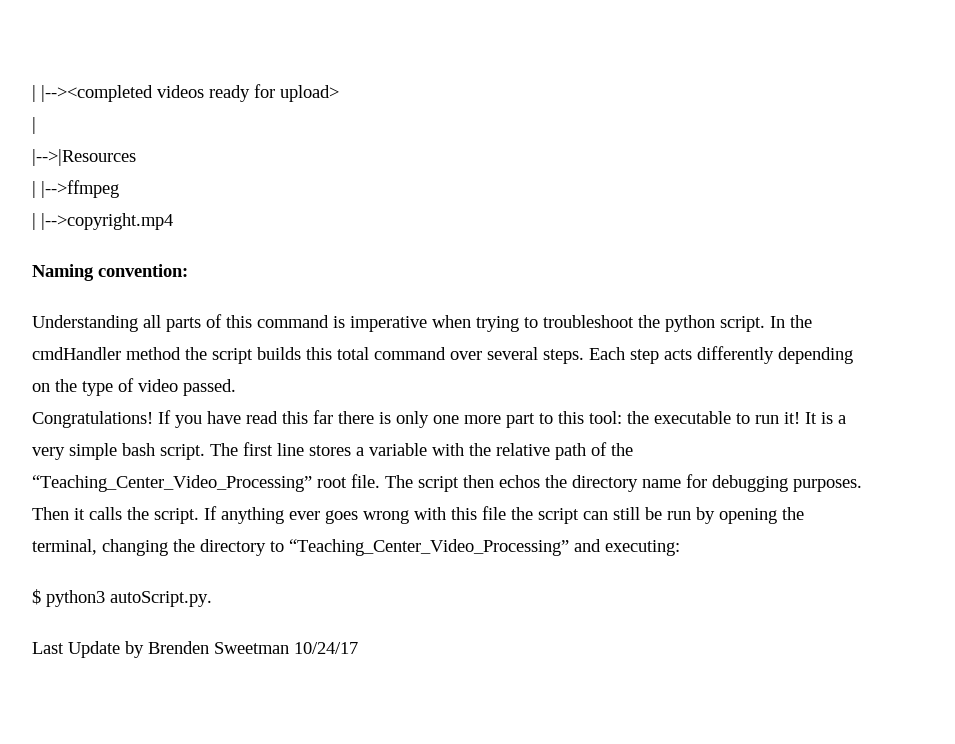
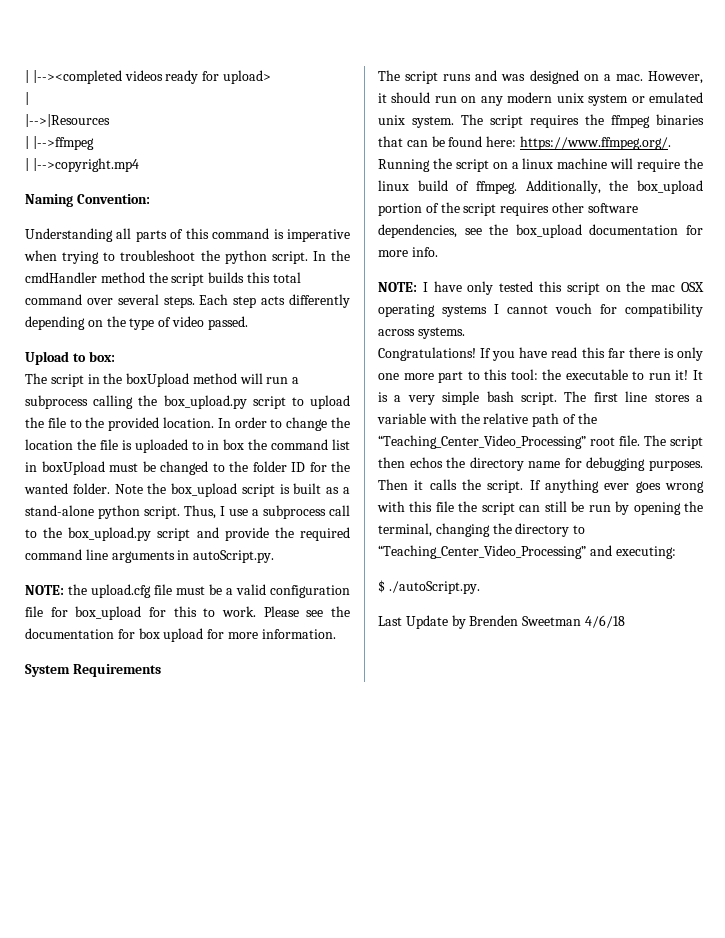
[98,264,188,277] convention: -> [76,194,150,204] Convention:
(236, 387) none -> [25,351,115,365] [25,373,300,387] [25,395,350,409] [25,417,351,431] [25,439,350,453] [25,461,350,475] [24,483,350,497] [25,505,350,519] [25,527,350,541] [25,549,275,563] [25,584,350,598] [25,606,350,620] [25,628,336,642] [25,664,161,677] [378,70,703,84] [378,92,703,106] [378,114,704,128] [378,136,671,150] [378,158,703,172] [378,180,703,194] [378,202,638,216] [378,224,703,238] [378,247,438,257] [378,281,704,295] [378,303,703,317] [378,327,465,339] // Upload to box: // The script in the boxUpload method will run a subprocess calling the box_upload.py script to upload the file to the provided location. In order to change the location the file is uploaded to in box the command list in boxUpload must be changed to the folder ID for the wanted folder. Note the box_upload script is built as a stand-alone python script. Thus, I use a subprocess call to the box_upload.py script and provide the required command line arguments in autoScript.py. // NOTE: the upload.cfg file must be a valid configuration file for box_upload for this to work. Please see the documentation for box upload for more information. // System Requirements // The script runs and was designed on a mac. However, it should run on any modern unix system or emulated unix system. The script requires the ffmpeg binaries that can be found here: https://www.ffmpeg.org/. Running the script on a linux machine will require the linux build of ffmpeg. Additionally, the box_upload portion of the script requires other software dependencies, see the box_upload documentation for more info. // NOTE: I have only tested this script on the mac OSX operating systems I cannot vouch for compatibility across systems.
[46,590,212,607] python3 autoScript.py. -> [388,581,480,594] ./autoScript.py.
[294,642,358,654] 10/24/17 -> [584,615,625,628] 4/6/18

